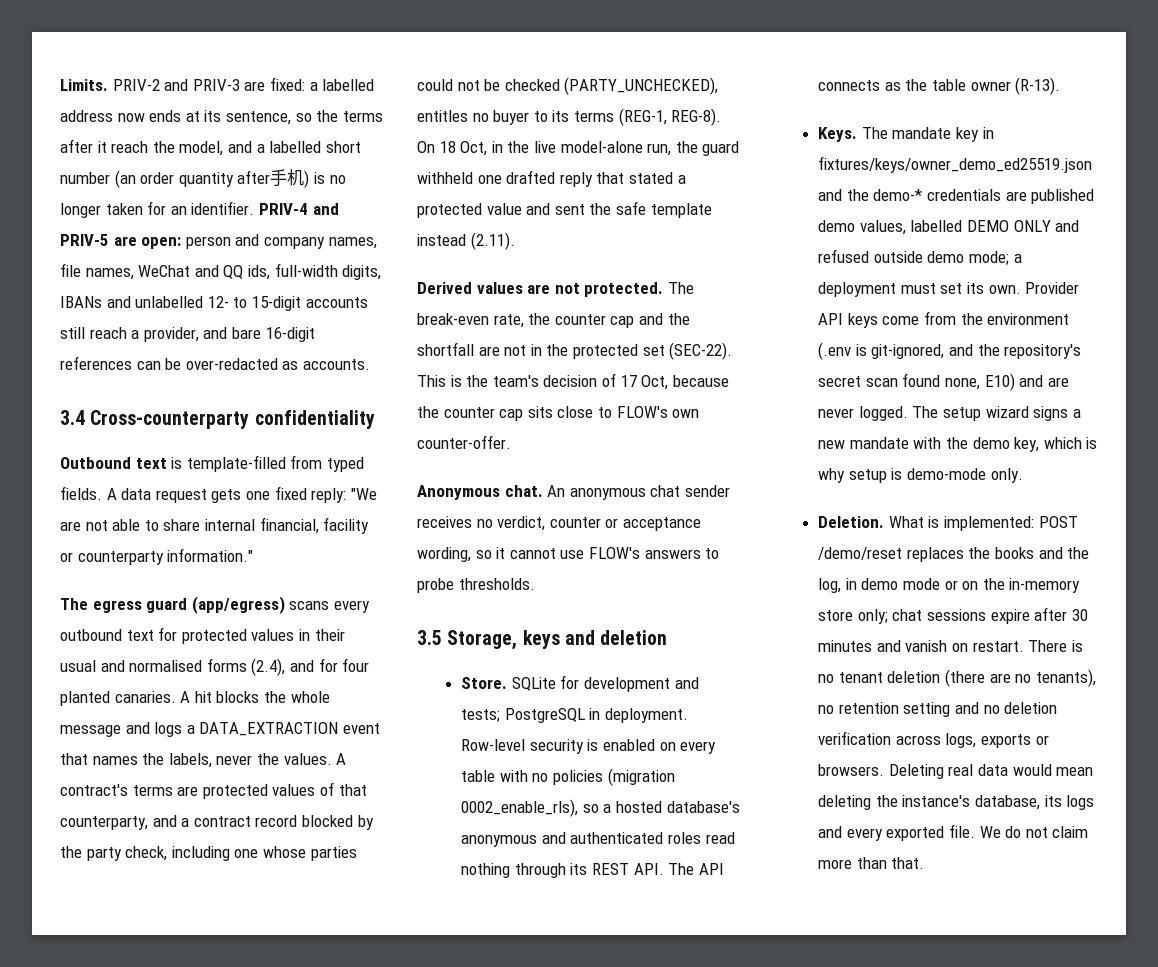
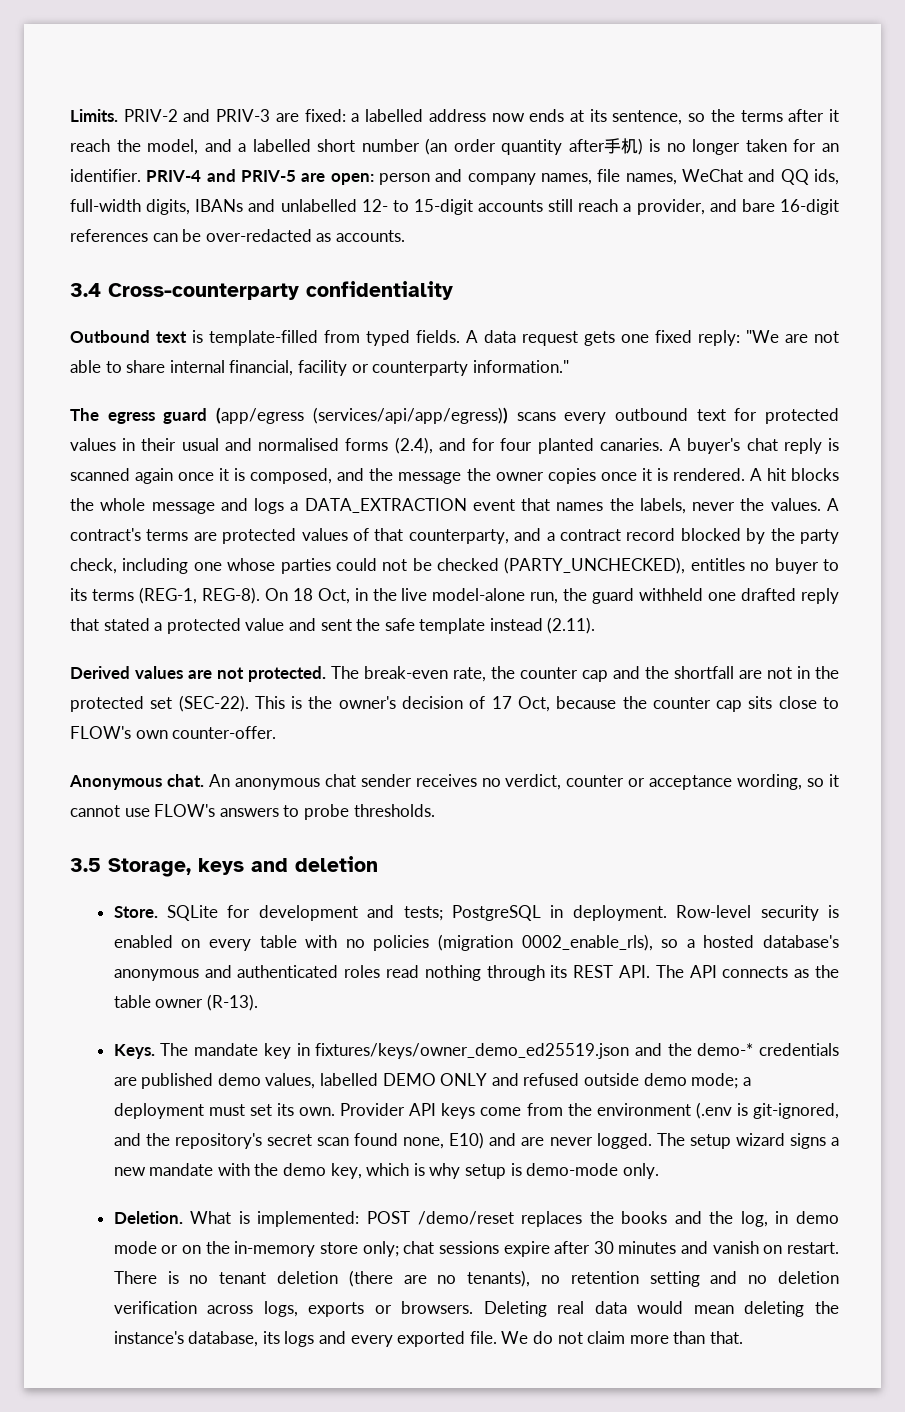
[191,596,285,614] (app/egress) -> [216,407,508,424] (app/egress (services/api/app/egress))
(191, 697) none -> [687,438,840,454] [70,468,762,484] buyer's chat reply is scanned again once it is composed, and the message the owner copies once it is rendered. A
[492,375,539,387] team's -> [338,696,396,709] owner's

